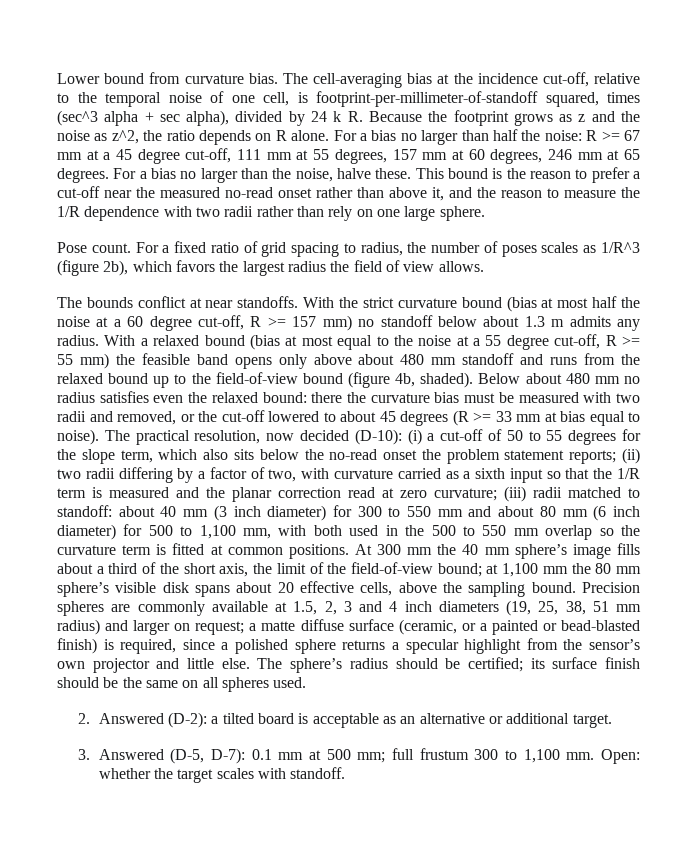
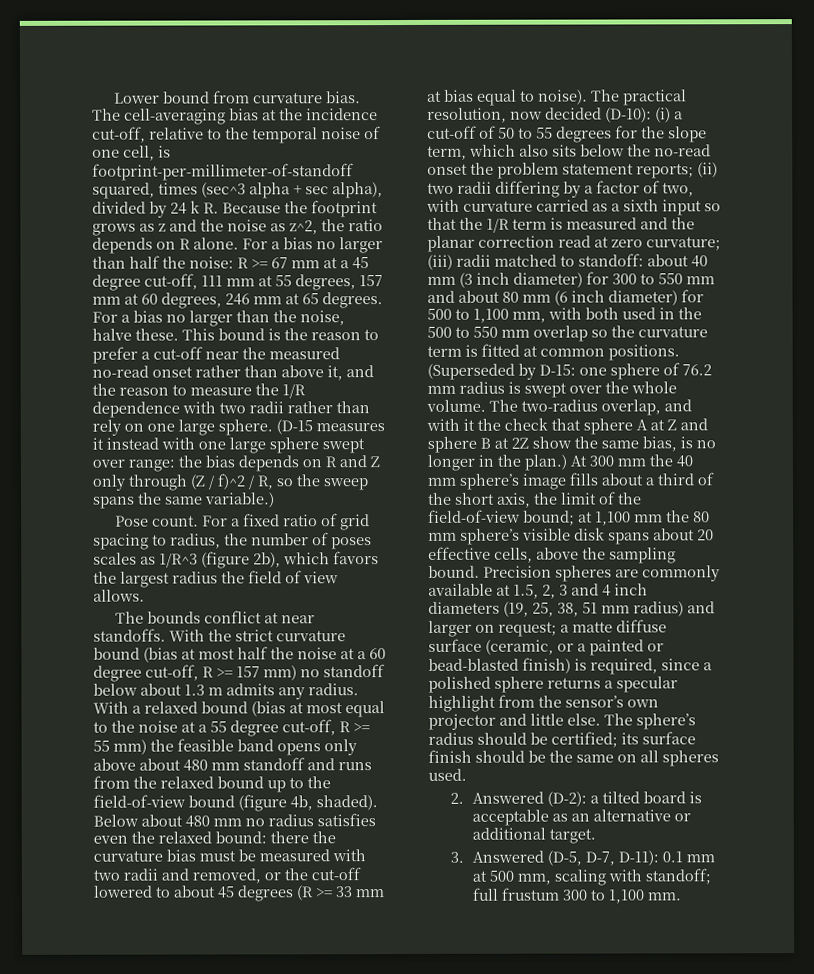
(485, 213) none -> [276,419,385,435] [92,437,365,454] [92,455,380,472] [92,473,369,491] [93,492,275,509] (D-15 measures it instead with one large sphere swept over range: the bias depends on R and Z only through (Z / f)^2 / R, so the sweep spans the same variable.)
(349, 551) none -> [427,362,712,380] [427,381,677,398] [426,399,692,416] [426,417,708,435] [427,436,716,453] [427,454,567,471] (Superseded by D-15: one sphere of 76.2 mm radius is swept over the whole volume. The two-radius overlap, and with it the check that sphere A at Z and sphere B at 2Z show the same bias, is no longer in the plan.)
[211,748,246,764] D-7): -> [585,850,660,866] D-7, D-11):
[357,752,386,763] mm; -> [517,868,712,886] mm, scaling with standoff;
[600,749,640,764] [98,767,346,783] Open: whether the target scales with standoff. -> (683, 896) none

